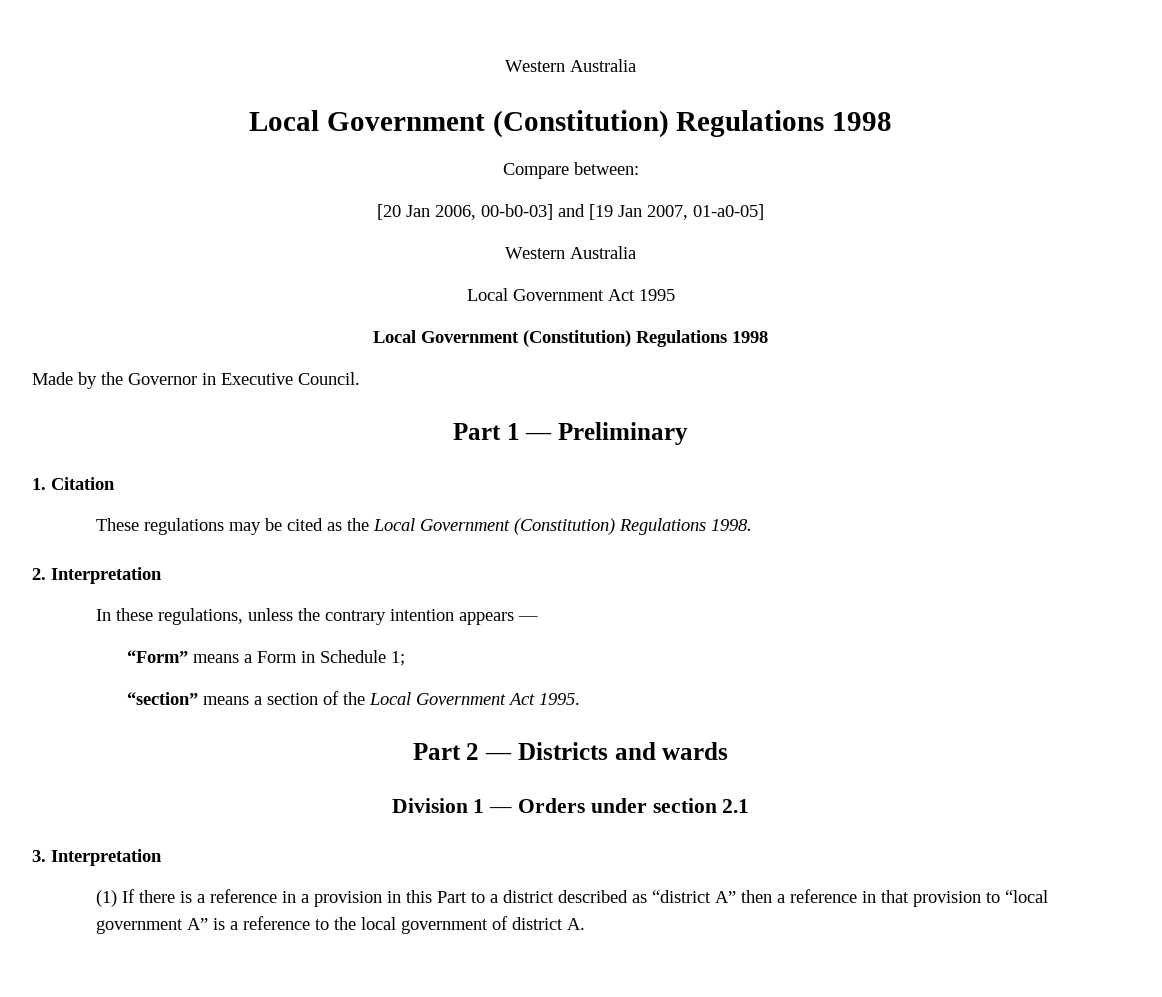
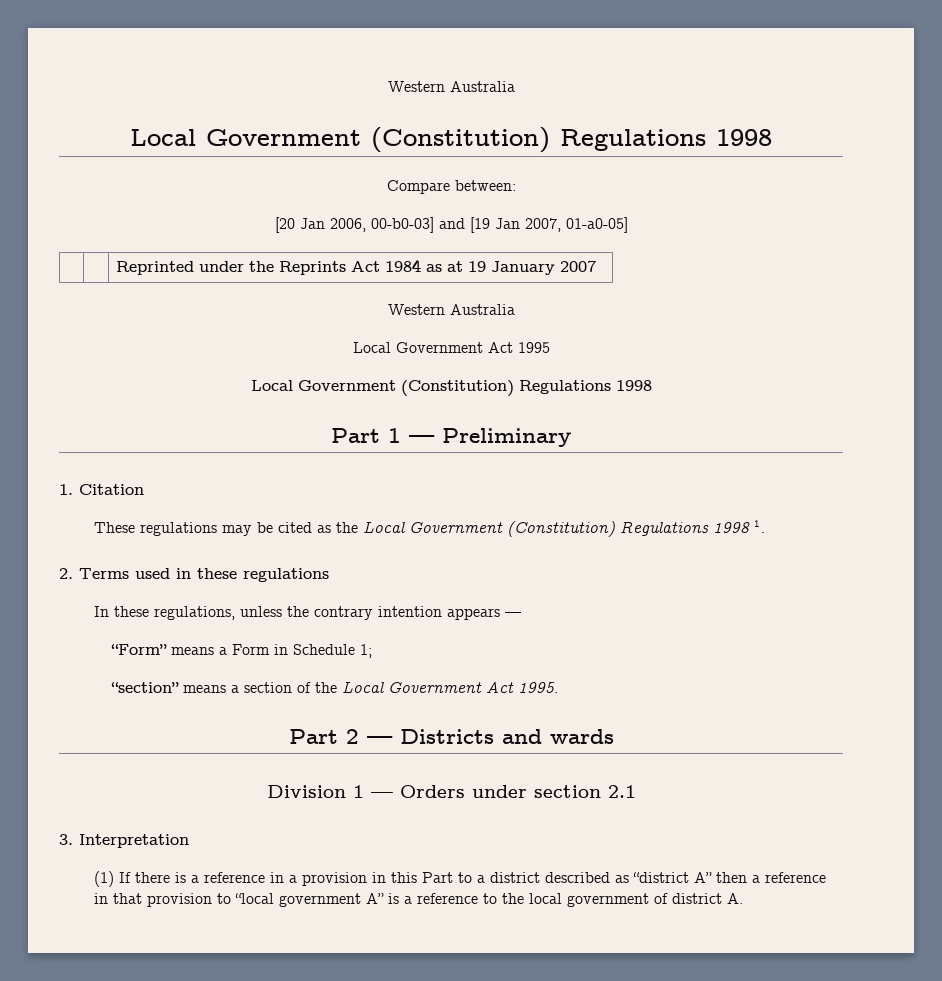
(764, 212) none -> [116,259,597,275] // | | Reprinted under the Reprints Act 1984 as at 19 January 2007
[32,372,360,389] // Made by the Governor in Executive Council. -> (652, 385) none
[710,519,752,531] 1998. -> [713,520,766,533] 1998 1.
[51,567,162,584] Interpretation -> [79,568,329,582] Terms used in these regulations

